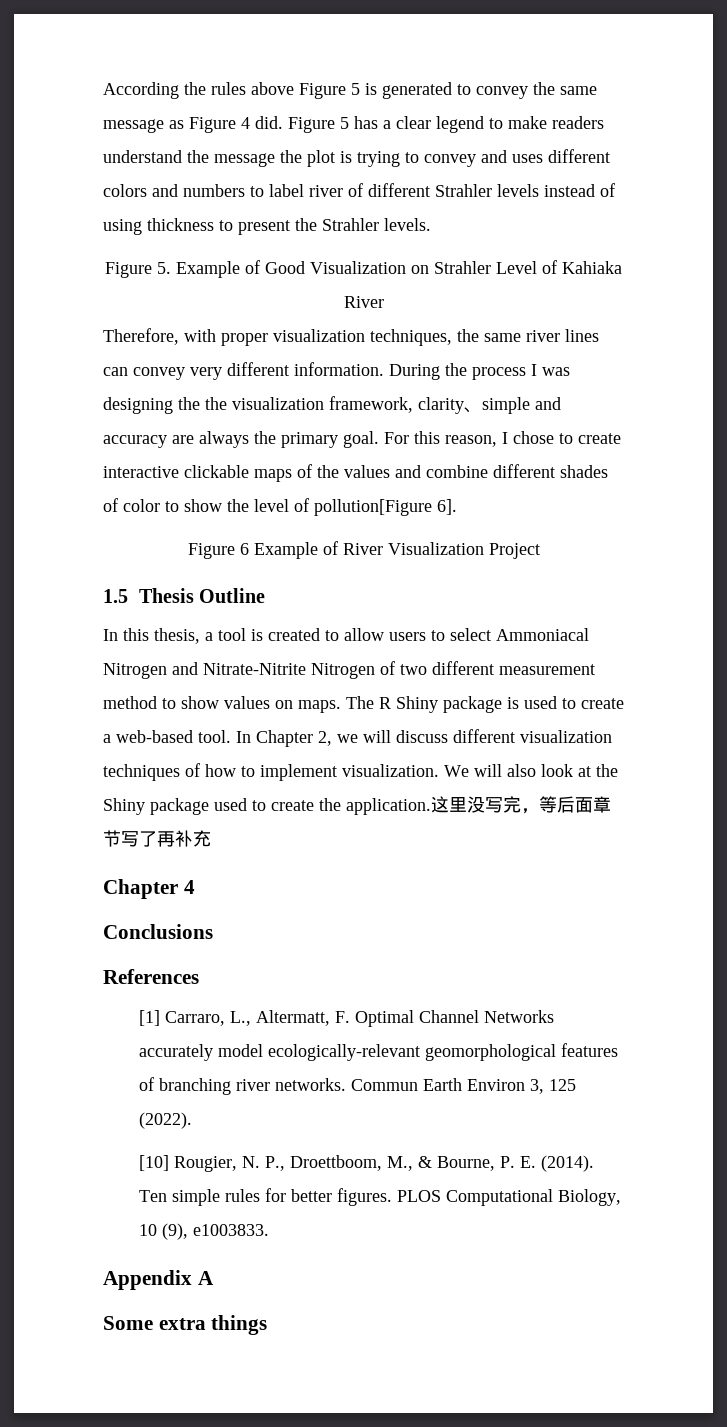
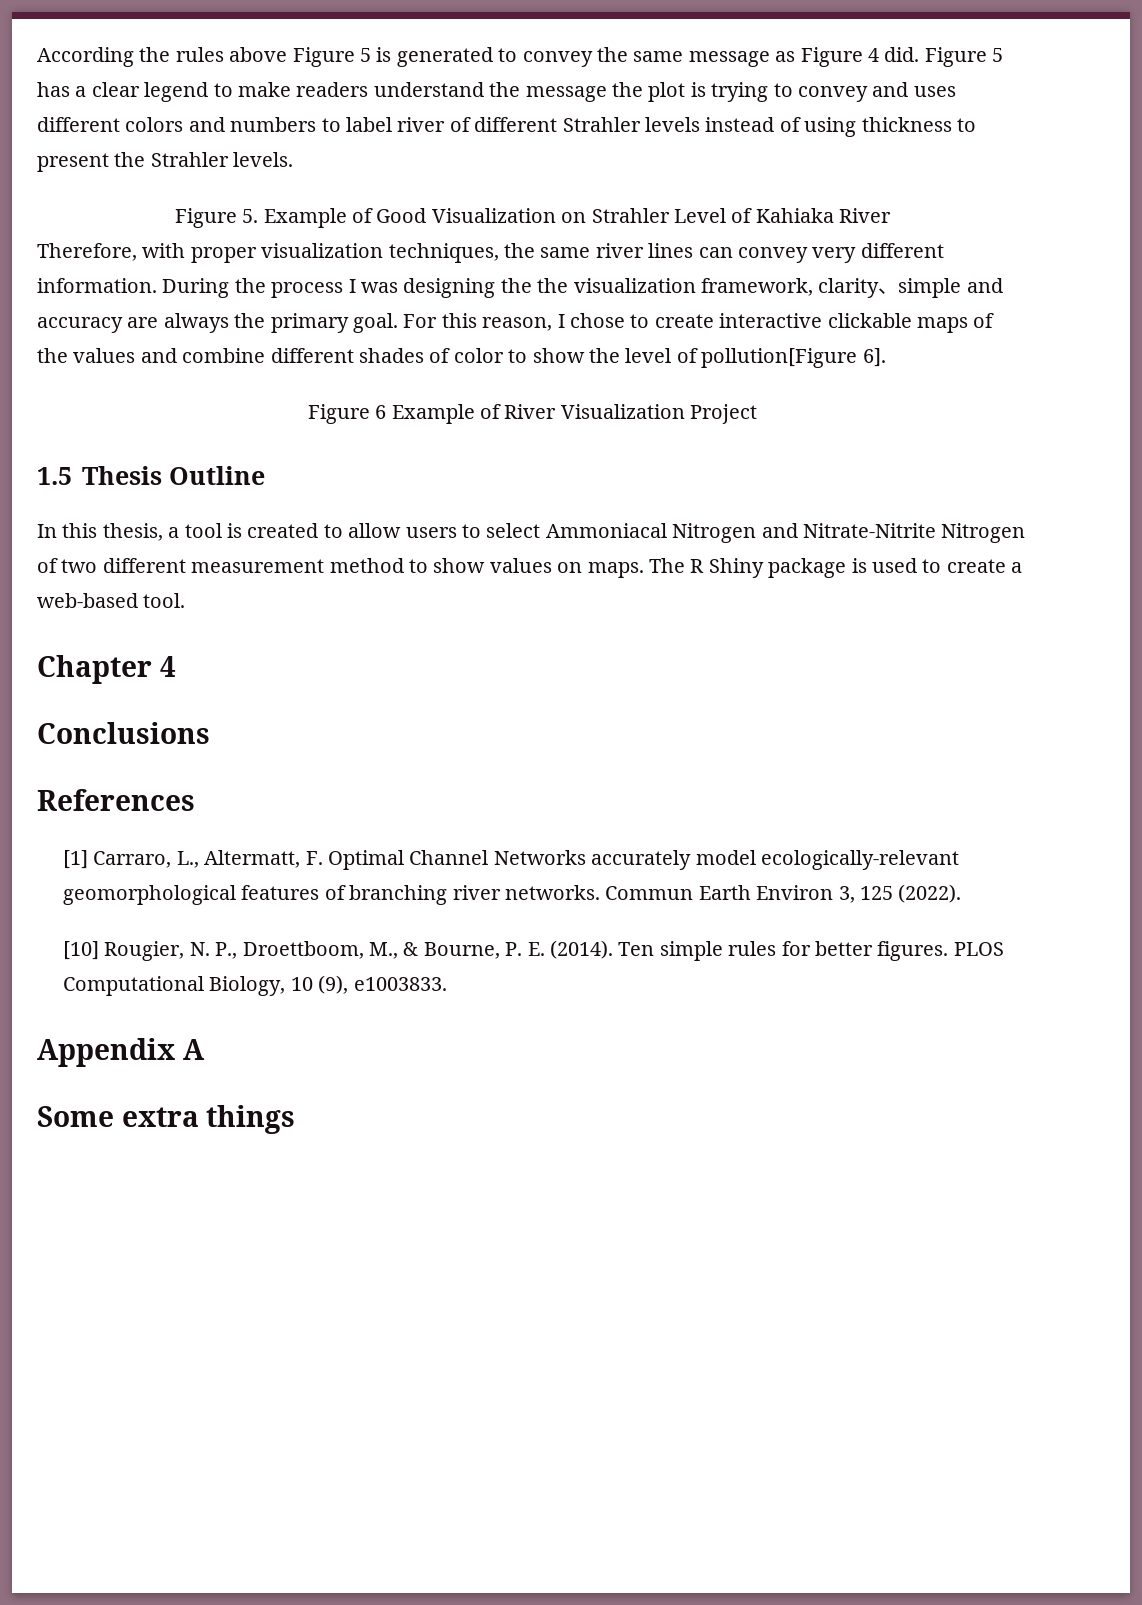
[236,729,612,747] [103,763,618,781] [103,796,611,815] [103,830,211,847] In Chapter 2, we will discuss different visualization techniques of how to implement visualization. We will also look at the Shiny package used to create the application.这里没写完，等后面章节写了再补充 -> (186, 600) none

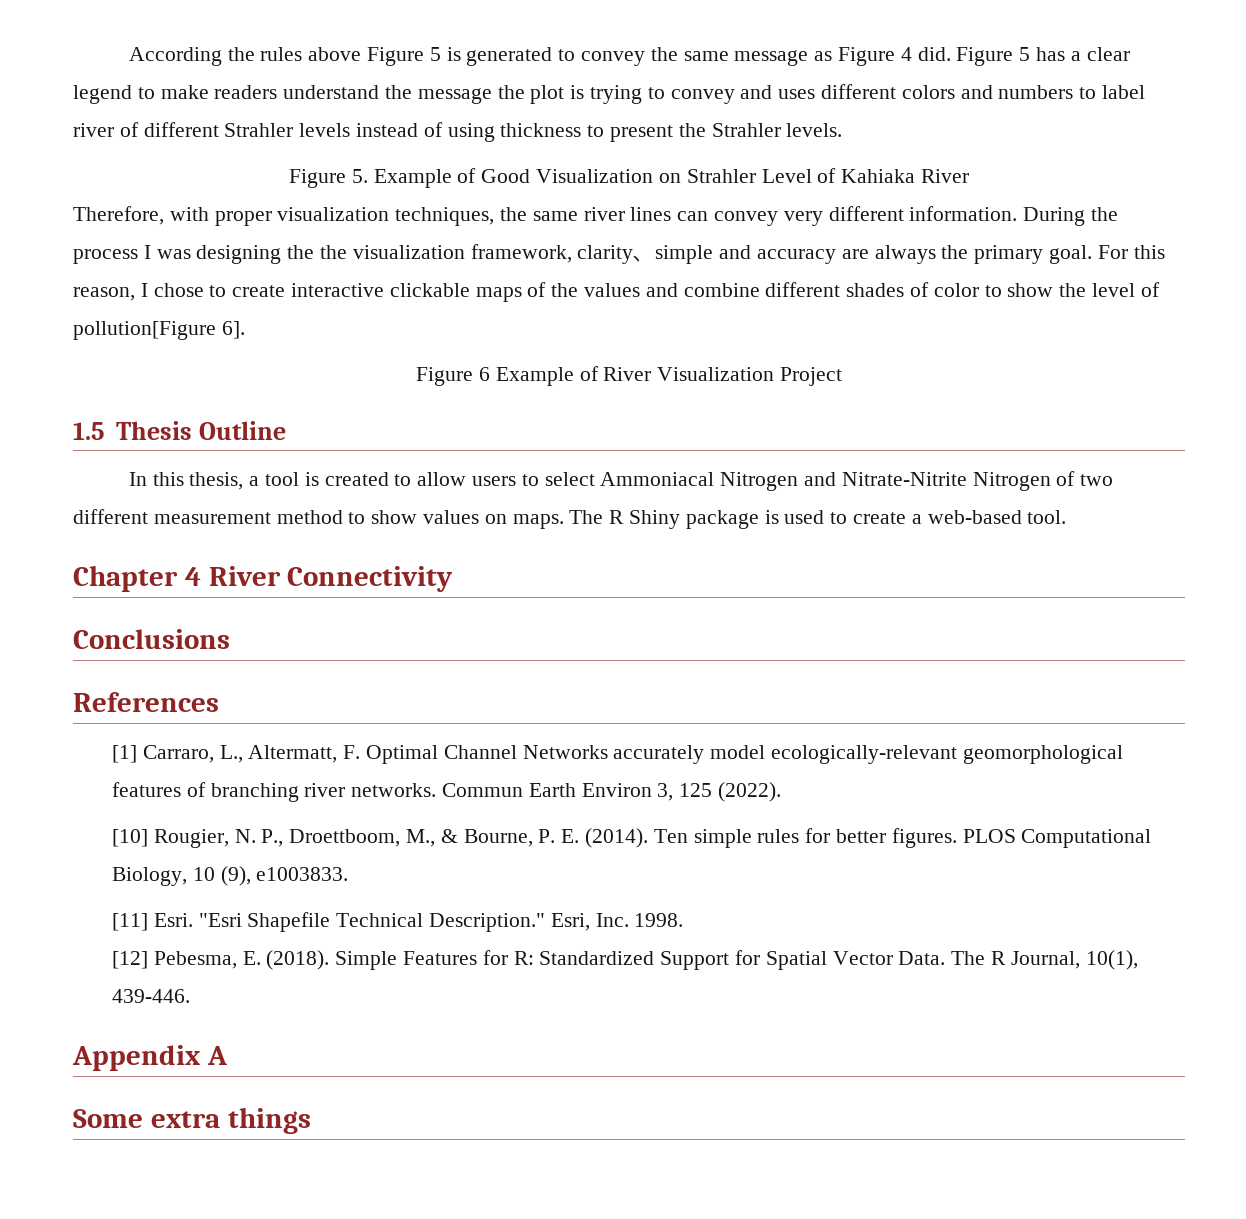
(176, 666) none -> [208,566,454,592] River Connectivity
(447, 984) none -> [111,912,684,932] [111,950,1138,970] [111,989,190,1003] // [11] Esri. "Esri Shapefile Technical Description." Esri, Inc. 1998. // [12] Pebesma, E. (2018). Simple Features for R: Standardized Support for Spatial Vector Data. The R Journal, 10(1), 439-446.

